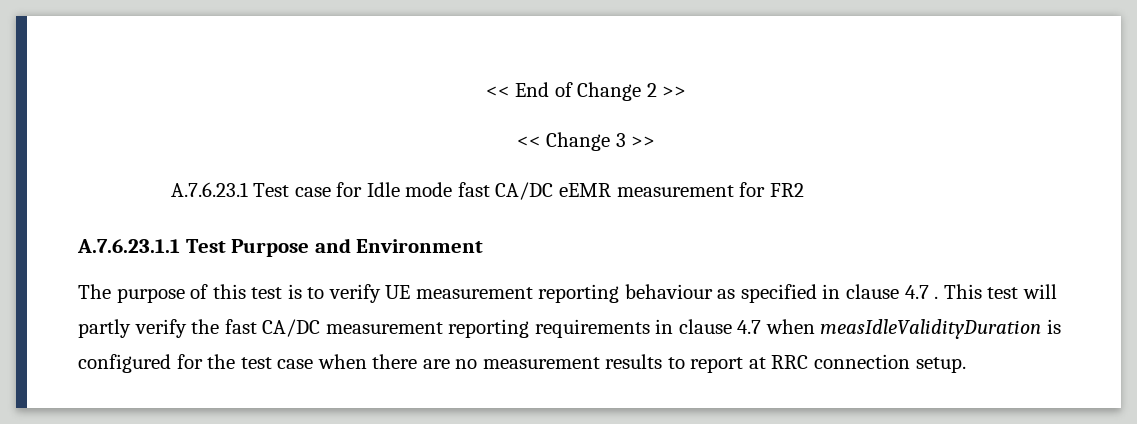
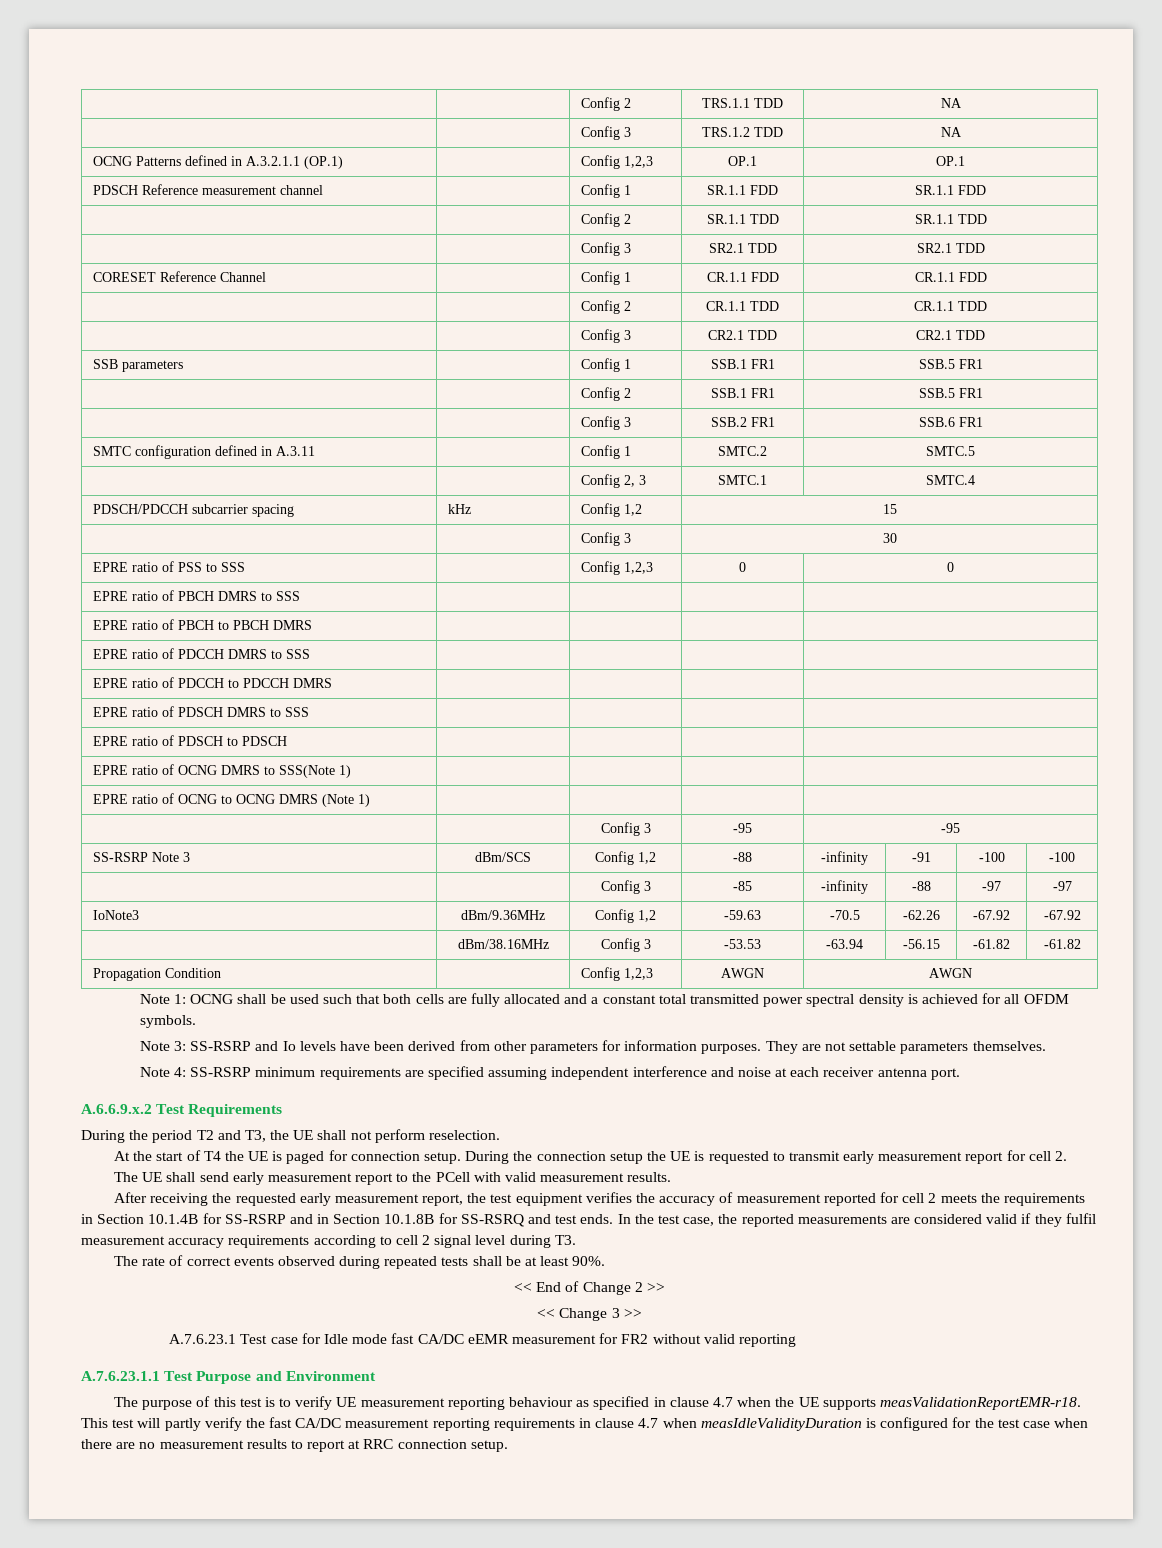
(485, 91) none -> [580,97,631,111] [702,98,783,108] [940,98,962,108] [580,126,631,140] [702,127,783,137] [940,127,962,137] [92,155,343,169] [580,155,653,169] [728,156,757,166] [936,156,965,166] [92,184,323,195] [580,184,631,198] [707,185,778,195] [915,185,986,195] [580,213,631,227] [706,214,779,224] [914,214,987,224] [580,242,631,256] [708,243,777,253] [916,243,985,253] [92,271,266,282] [580,271,631,285] [706,272,779,282] [914,272,987,282] [580,300,631,314] [706,301,779,311] [914,301,987,311] [580,329,631,343] [708,330,777,340] [916,330,985,340] [92,359,183,372] [580,358,631,372] [710,359,775,369] [918,359,983,369] [580,387,631,401] [710,388,775,398] [918,388,983,398] [580,416,631,430] [710,417,775,427] [918,417,983,427] [92,445,315,459] [580,445,631,459] [718,446,767,456] [926,446,975,456] [580,474,646,488] [718,475,767,485] [926,475,975,485] [92,504,294,517] [447,504,471,514] [580,503,642,517] [882,504,897,514] [580,532,631,546] [882,533,897,543] [92,561,245,572] [580,561,653,575] [739,562,746,572] [947,562,954,572] [92,590,300,601] [92,619,312,630] [92,648,310,659] [92,677,332,688] [92,706,309,717] [92,735,287,746] [92,764,351,778] [92,793,370,807] [600,822,651,836] [733,823,752,833] [941,823,960,833] [92,852,190,862] [475,852,531,862] [595,851,656,865] [733,852,752,862] [821,851,868,865] [911,852,931,862] [978,852,1005,862] [1049,852,1075,862] [600,880,651,894] [733,881,752,891] [821,880,868,894] [911,881,931,891] [982,881,1001,891] [1052,881,1072,891] [92,910,139,920] [461,910,545,920] [595,909,656,923] [724,910,761,920] [829,910,860,920] [902,910,940,920] [973,910,1010,920] [1043,910,1081,920] [457,939,549,949] [600,938,651,952] [724,939,761,949] [826,939,863,949] [902,939,940,949] [973,939,1010,949] [1043,939,1081,949] [92,968,221,981] [580,967,653,981] [721,968,764,978] [929,968,972,978] [139,993,1069,1007] [139,1015,196,1028] [139,1040,1046,1054] [139,1066,960,1080] [81,1104,283,1117] [81,1129,501,1143] [113,1150,1067,1164] [113,1172,672,1185] [113,1192,1085,1206] [81,1213,1096,1227] [81,1235,576,1248] [113,1255,606,1269] | | Config 2 | TRS.1.1 TDD | NA // | | Config 3 | TRS.1.2 TDD | NA // OCNG Patterns defined in A.3.2.1.1 (OP.1) | | Config 1,2,3 | OP.1 | OP.1 // PDSCH Reference measurement channel | | Config 1 | SR.1.1 FDD | SR.1.1 FDD // | | Config 2 | SR.1.1 TDD | SR.1.1 TDD // | | Config 3 | SR2.1 TDD | SR2.1 TDD // CORESET Reference Channel | | Config 1 | CR.1.1 FDD | CR.1.1 FDD // | | Config 2 | CR.1.1 TDD | CR.1.1 TDD // | | Config 3 | CR2.1 TDD | CR2.1 TDD // SSB parameters | | Config 1 | SSB.1 FR1 | SSB.5 FR1 // | | Config 2 | SSB.1 FR1 | SSB.5 FR1 // | | Config 3 | SSB.2 FR1 | SSB.6 FR1 // SMTC configuration defined in A.3.11 | | Config 1 | SMTC.2 | SMTC.5 // | | Config 2, 3 | SMTC.1 | SMTC.4 // PDSCH/PDCCH subcarrier spacing | kHz | Config 1,2 | 15 // | | Config 3 | 30 // EPRE ratio of PSS to SSS | | Config 1,2,3 | 0 | 0 // EPRE ratio of PBCH DMRS to SSS | | | | // EPRE ratio of PBCH to PBCH DMRS | | | | // EPRE ratio of PDCCH DMRS to SSS | | | | // EPRE ratio of PDCCH to PDCCH DMRS | | | | // EPRE ratio of PDSCH DMRS to SSS | | | | // EPRE ratio of PDSCH to PDSCH | | | | // EPRE ratio of OCNG DMRS to SSS(Note 1) | | | | // EPRE ratio of OCNG to OCNG DMRS (Note 1) | | | | // | | Config 3 | -95 | -95 // SS-RSRP Note 3 | dBm/SCS | Config 1,2 | -88 | -infinity | -91 | -100 | -100 // | | Config 3 | -85 | -infinity | -88 | -97 | -97 // IoNote3 | dBm/9.36MHz | Config 1,2 | -59.63 | -70.5 | -62.26 | -67.92 | -67.92 // | dBm/38.16MHz | Config 3 | -53.53 | -63.94 | -56.15 | -61.82 | -61.82 // Propagation Condition | | Config 1,2,3 | AWGN | AWGN // Note 1: OCNG shall be used such that both cells are fully allocated and a constant total transmitted power spectral density is achieved for all OFDM symbols. // Note 3: SS-RSRP and Io levels have been derived from other parameters for information purposes. They are not settable parameters themselves. // Note 4: SS-RSRP minimum requirements are specified assuming independent interference and noise at each receiver antenna port. // A.6.6.9.x.2 Test Requirements // During the period T2 and T3, the UE shall not perform reselection. // At the start of T4 the UE is paged for connection setup. During the connection setup the UE is requested to transmit early measurement report for cell 2. // The UE shall send early measurement report to the PCell with valid measurement results. // After receiving the requested early measurement report, the test equipment verifies the accuracy of measurement reported for cell 2 meets the requirements in Section 10.1.4B for SS-RSRP and in Section 10.1.8B for SS-RSRQ and test ends. In the test case, the reported measurements are considered valid if they fulfil measurement accuracy requirements according to cell 2 signal level during T3. // The rate of correct events observed during repeated tests shall be at least 90%. //
(804, 190) none -> [652,1334,796,1347] without valid reporting
[934,296,939,299] . -> [737,1397,1081,1410] when the UE supports measValidationReportEMR-r18.

